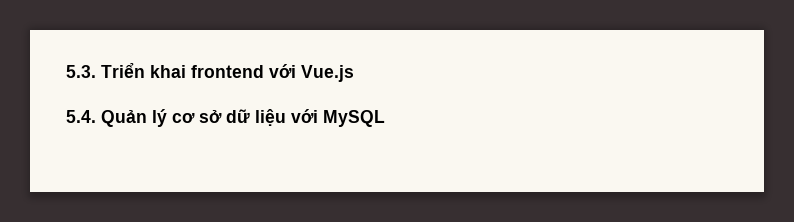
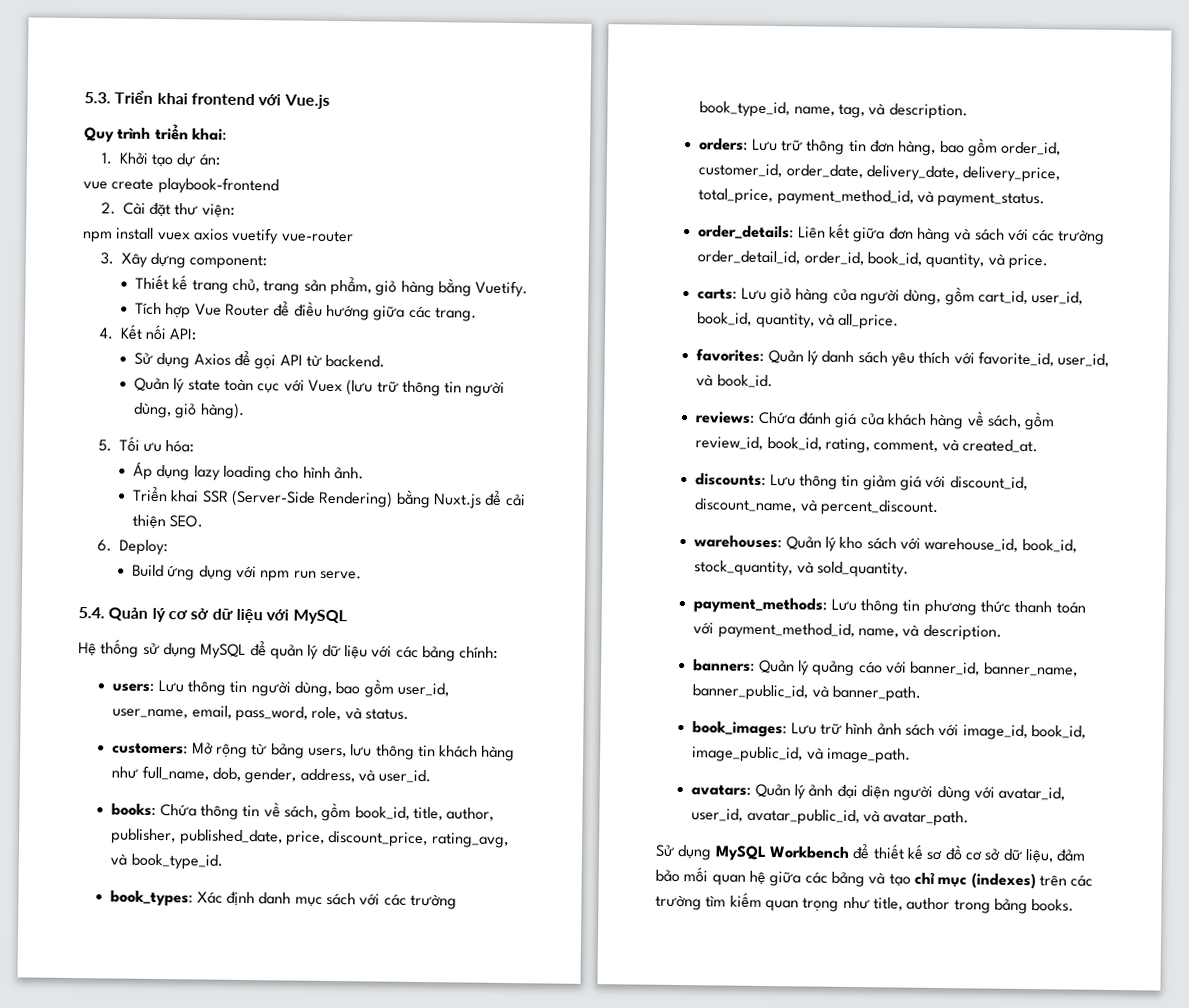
(354, 73) none -> [84,123,227,143] [100,152,221,168] [83,176,279,195] [100,202,235,218] [82,227,354,245] [99,252,268,270] [134,274,529,298] [134,301,477,322] [98,324,197,341] [133,350,386,370] [133,377,506,397] [132,402,245,419] [97,436,195,453] [132,461,364,482] [131,486,526,509] [131,514,204,530] [96,539,168,556] [131,564,362,582] // Quy trình triển khai: // 1. Khởi tạo dự án: // vue create playbook-frontend // 2. Cài đặt thư viện: // npm install vuex axios vuetify vue-router // 3. Xây dựng component: // Thiết kế trang chủ, trang sản phẩm, giỏ hàng bằng Vuetify. // Tích hợp Vue Router để điều hướng giữa các trang. // 4. Kết nối API: // Sử dụng Axios để gọi API từ backend. // Quản lý state toàn cục với Vuex (lưu trữ thông tin người dùng, giỏ hàng). // 5. Tối ưu hóa: // Áp dụng lazy loading cho hình ảnh. // Triển khai SSR (Server-Side Rendering) bằng Nuxt.js để cải thiện SEO. // 6. Deploy: // Build ứng dụng với npm run serve.
(385, 118) none -> [78,639,499,662] [112,679,449,698] [112,705,409,722] [112,742,516,762] [111,765,432,784] [111,802,495,822] [111,828,509,849] [110,853,223,870] [110,890,457,910] [699,101,968,120] [699,138,1062,157] [698,163,1061,183] [698,188,1046,208] [698,223,1106,245] [697,250,1048,270] [697,287,1084,306] [697,312,900,330] [696,348,1110,367] [696,374,773,389] [695,411,1056,431] [695,436,1038,454] [695,473,1028,491] [694,498,939,516] [693,535,1077,553] [694,560,909,578] [693,597,1086,616] [693,622,1002,641] [693,659,1078,677] [692,684,921,702] [692,721,1086,741] [692,746,911,764] [691,783,1066,802] [691,808,970,827] [655,844,1087,864] [655,867,1094,890] [655,892,1075,915] // Hệ thống sử dụng MySQL để quản lý dữ liệu với các bảng chính: // users: Lưu thông tin người dùng, bao gồm user_id, user_name, email, pass_word, role, và status. // customers: Mở rộng từ bảng users, lưu thông tin khách hàng như full_name, dob, gender, address, và user_id. // books: Chứa thông tin về sách, gồm book_id, title, author, publisher, published_date, price, discount_price, rating_avg, và book_type_id. // book_types: Xác định danh mục sách với các trường book_type_id, name, tag, và description. // orders: Lưu trữ thông tin đơn hàng, bao gồm order_id, customer_id, order_date, delivery_date, delivery_price, total_price, payment_method_id, và payment_status. // order_details: Liên kết giữa đơn hàng và sách với các trường order_detail_id, order_id, book_id, quantity, và price. // carts: Lưu giỏ hàng của người dùng, gồm cart_id, user_id, book_id, quantity, và all_price. // favorites: Quản lý danh sách yêu thích với favorite_id, user_id, và book_id. // reviews: Chứa đánh giá của khách hàng về sách, gồm review_id, book_id, rating, comment, và created_at. // discounts: Lưu thông tin giảm giá với discount_id, discount_name, và percent_discount. // warehouses: Quản lý kho sách với warehouse_id, book_id, stock_quantity, và sold_quantity. // payment_methods: Lưu thông tin phương thức thanh toán với payment_method_id, name, và description. // banners: Quản lý quảng cáo với banner_id, banner_name, banner_public_id, và banner_path. // book_images: Lưu trữ hình ảnh sách với image_id, book_id, image_public_id, và image_path. // avatars: Quản lý ảnh đại diện người dùng với avatar_id, user_id, avatar_public_id, và avatar_path. // Sử dụng MySQL Workbench để thiết kế sơ đồ cơ sở dữ liệu, đảm bảo mối quan hệ giữa các bảng và tạo chỉ mục (indexes) trên các trường tìm kiếm quan trọng như title, author trong bảng books.

